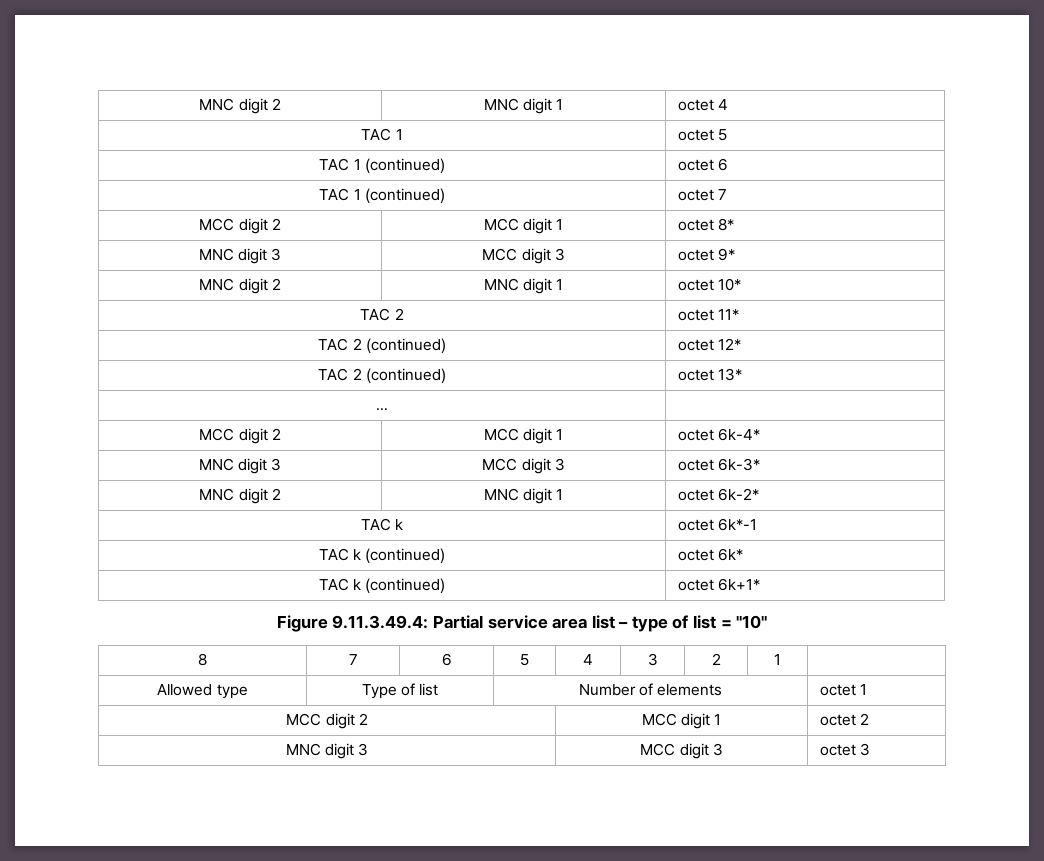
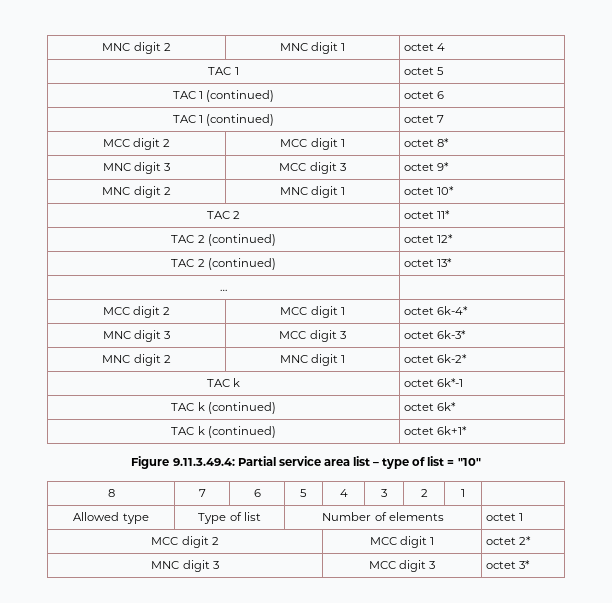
[859,713,869,725] [285,743,369,759] [640,743,723,759] [819,743,870,756] 2 // MNC digit 3 | MCC digit 3 | octet 3 -> [519,536,532,545] [151,560,219,572] [368,560,436,572] [486,560,531,569] 2* // MNC digit 3 | MCC digit 3 | octet 3*

